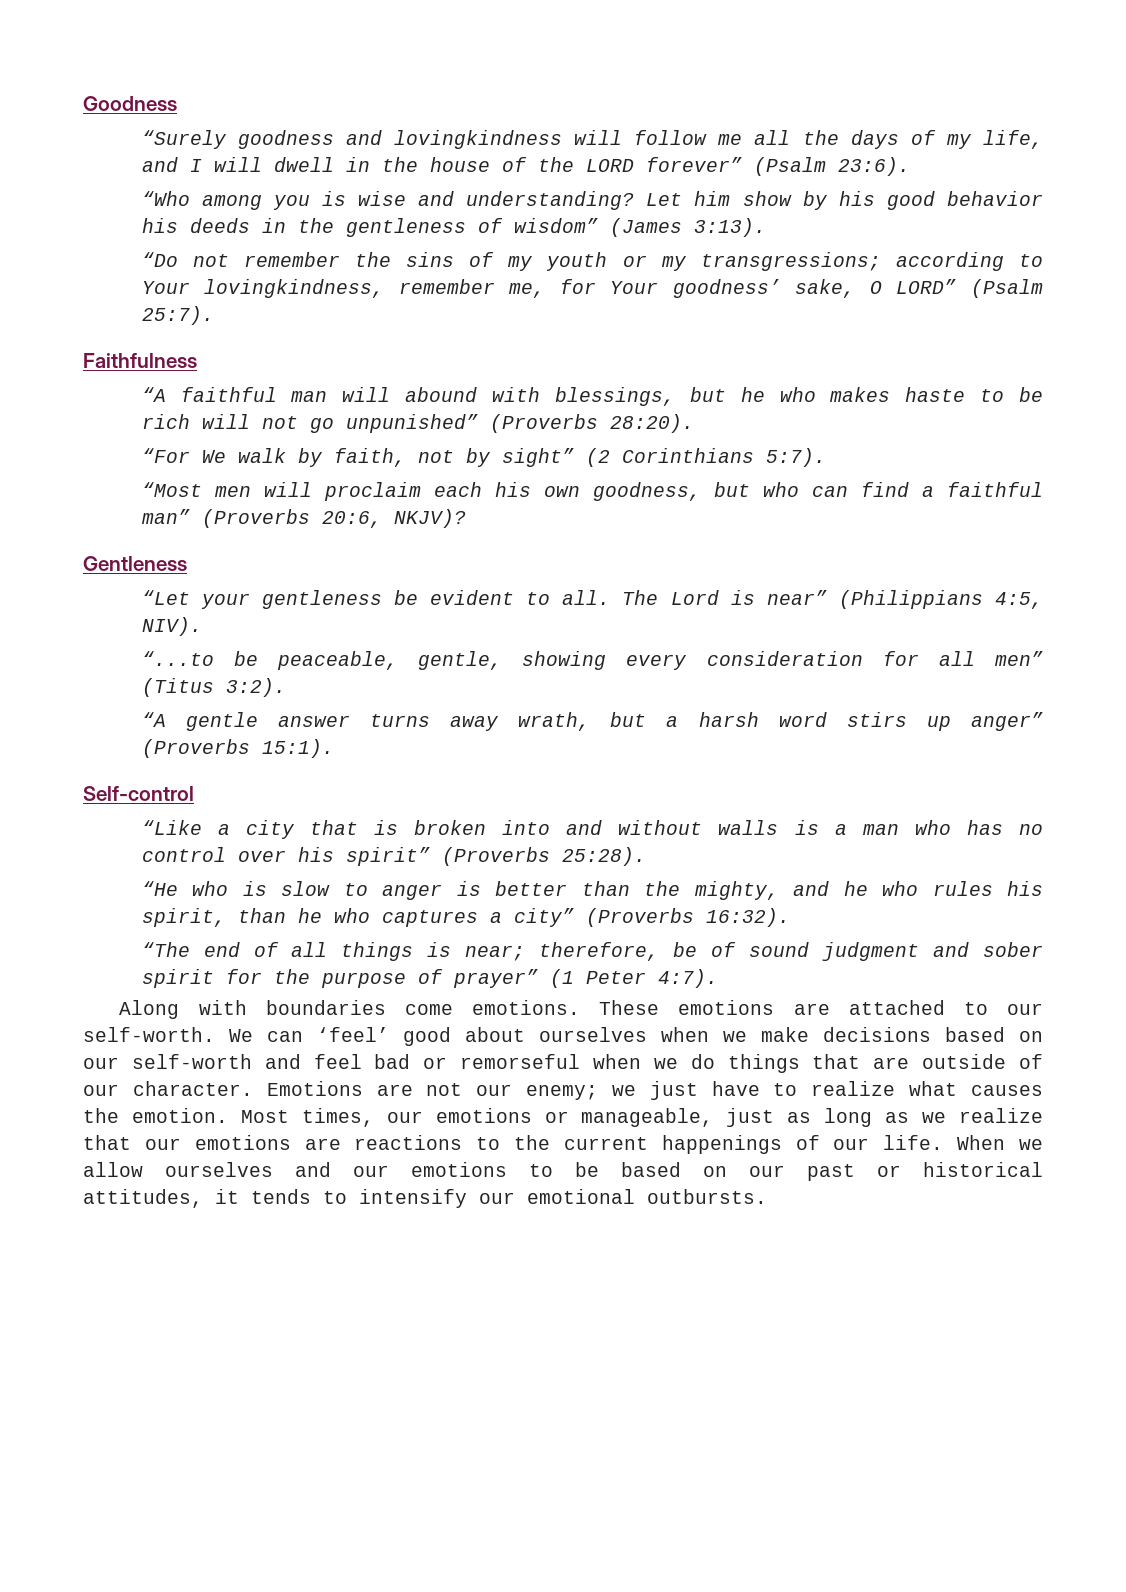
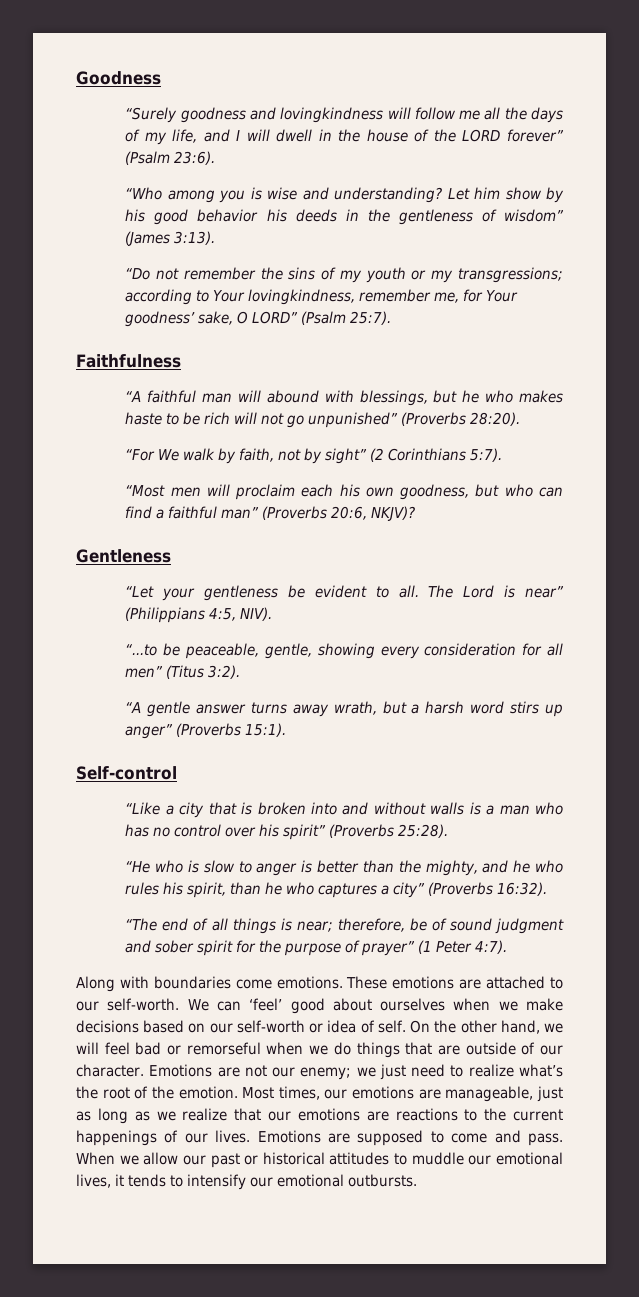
[264,1054,301,1069] and -> [309,1020,563,1034] [76,1042,99,1054] or idea of self. On the other hand, we will
[711,1081,760,1096] have -> [411,1064,446,1077] need
[909,1081,1043,1096] what causes -> [519,1064,564,1077] [76,1086,149,1099] what’s the root of
[544,1111,569,1123] or -> [418,1089,441,1099] are
[883,1135,1043,1150] [83,1162,1043,1181] [83,1189,203,1208] life. When we allow ourselves and our emotions to be based on our past or historical attitudes, -> [215,1130,563,1146] [76,1152,563,1168] [76,1174,111,1188] lives. Emotions are supposed to come and pass. When we allow our past or historical attitudes to muddle our emotional lives,

